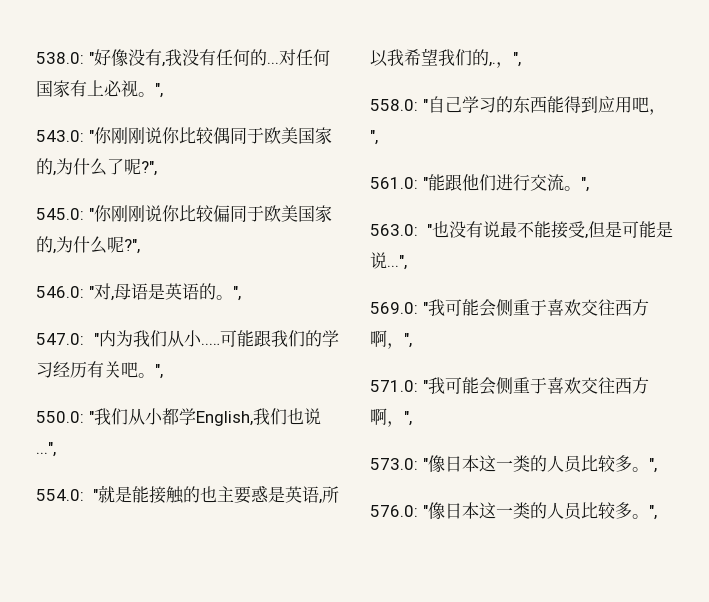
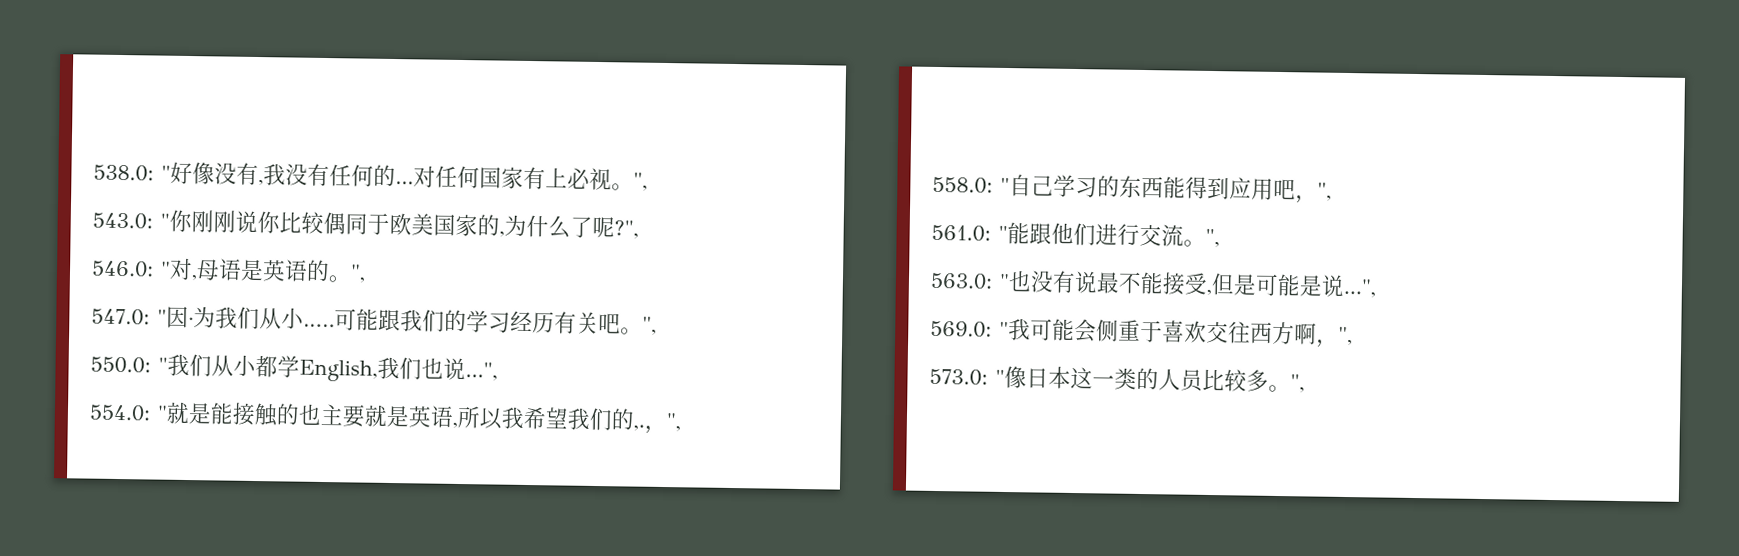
[36,205,332,223] [36,236,140,254] // 545.0: "你刚刚说你比较偏同于欧美国家的,为什么呢?", -> (639, 229) none
[99,330,117,347] 内 -> [166,306,194,329] 因·
[251,486,268,503] 惑 -> [364,404,388,427] 就
[370,377,649,395] [370,408,412,427] // 571.0: "我可能会侧重于喜欢交往西方啊，", -> (1353, 336) none
[370,502,657,520] // 576.0: "像日本这一类的人员比较多。", -> (1305, 383) none

